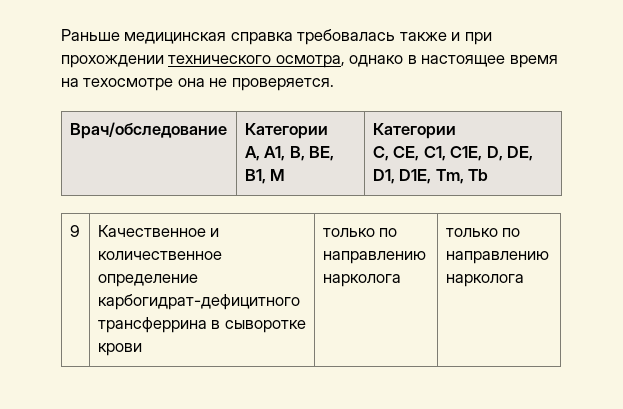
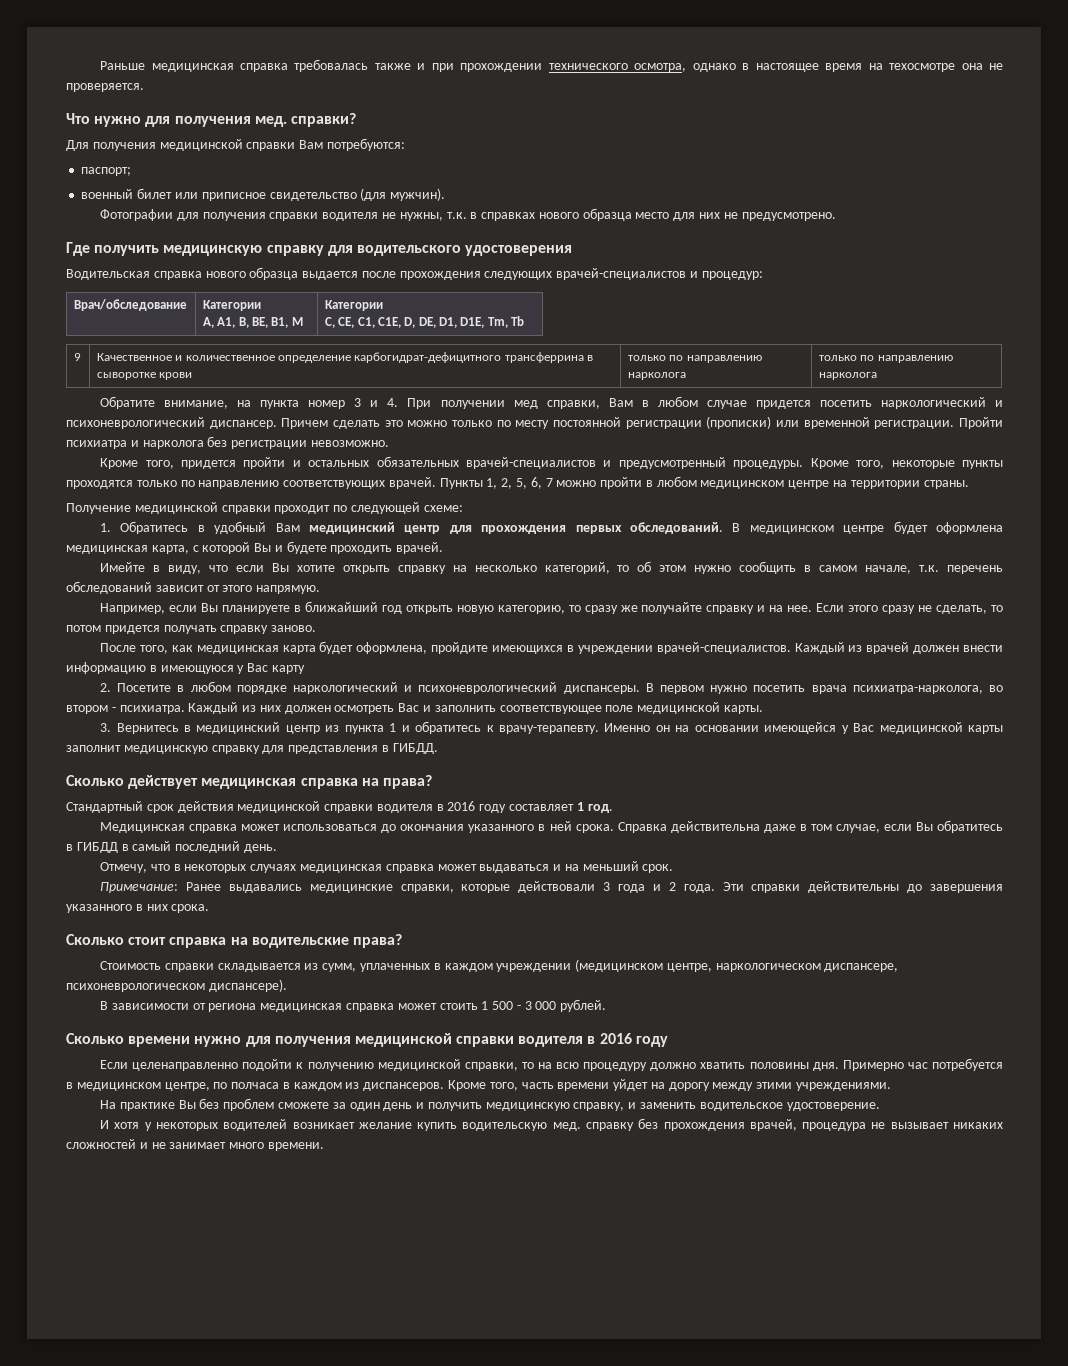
(334, 84) none -> [66,113,356,127] [66,138,405,151] [81,167,132,176] [81,188,446,201] [100,208,836,221] [66,242,573,256] [66,267,763,280] // Что нужно для получения мед. справки? // Для получения медицинской справки Вам потребуются: // паспорт; // военный билет или приписное свидетельство (для мужчин). // Фотографии для получения справки водителя не нужны, т.к. в справках нового образца место для них не предусмотрено. // Где получить медицинскую справку для водительского удостоверения // Водительская справка нового образца выдается после прохождения следующих врачей-специалистов и процедур:
(524, 280) none -> [100,396,1003,409] [66,416,1003,429] [66,436,389,449] [100,456,1003,469] [66,476,969,489] [66,502,463,514] [100,521,1003,534] [66,541,444,554] [100,561,1003,574] [66,581,321,594] [100,601,1003,614] [66,625,317,634] [100,641,1003,654] [66,662,305,674] [100,681,1004,694] [66,702,763,714] [100,721,1004,734] [66,743,438,754] [66,775,432,789] [66,801,613,813] [100,820,1004,833] [66,841,277,853] [100,861,674,873] [100,881,1003,893] [66,904,210,913] [66,934,402,948] [100,959,899,972] [66,979,287,992] [100,999,607,1012] [66,1033,668,1047] [100,1058,1004,1071] [66,1079,892,1091] [100,1098,880,1111] [100,1118,1003,1131] [66,1139,324,1151] // Обратите внимание, на пункта номер 3 и 4. При получении мед справки, Вам в любом случае придется посетить наркологический и психоневрологический диспансер. Причем сделать это можно только по месту постоянной регистрации (прописки) или временной регистрации. Пройти психиатра и нарколога без регистрации невозможно. // Кроме того, придется пройти и остальных обязательных врачей-специалистов и предусмотренный процедуры. Кроме того, некоторые пункты проходятся только по направлению соответствующих врачей. Пункты 1, 2, 5, 6, 7 можно пройти в любом медицинском центре на территории страны. // Получение медицинской справки проходит по следующей схеме: // 1. Обратитесь в удобный Вам медицинский центр для прохождения первых обследований. В медицинском центре будет оформлена медицинская карта, с которой Вы и будете проходить врачей. // Имейте в виду, что если Вы хотите открыть справку на несколько категорий, то об этом нужно сообщить в самом начале, т.к. перечень обследований зависит от этого напрямую. // Например, если Вы планируете в ближайший год открыть новую категорию, то сразу же получайте справку и на нее. Если этого сразу не сделать, то потом придется получать справку заново. // После того, как медицинская карта будет оформлена, пройдите имеющихся в учреждении врачей-специалистов. Каждый из врачей должен внести информацию в имеющуюся у Вас карту // 2. Посетите в любом порядке наркологический и психоневрологический диспансеры. В первом нужно посетить врача психиатра-нарколога, во втором - психиатра. Каждый из них должен осмотреть Вас и заполнить соответствующее поле медицинской карты. // 3. Вернитесь в медицинский центр из пункта 1 и обратитесь к врачу-терапевту. Именно он на основании имеющейся у Вас медицинской карты заполнит медицинскую справку для представления в ГИБДД. // Сколько действует медицинская справка на права? // Стандартный срок действия медицинской справки водителя в 2016 году составляет 1 год. // Медицинская справка может использоваться до окончания указанного в ней срока. Справка действительна даже в том случае, если Вы обратитесь в ГИБДД в самый последний день. // Отмечу, что в некоторых случаях медицинская справка может выдаваться и на меньший срок. // Примечание: Ранее выдавались медицинские справки, которые действовали 3 года и 2 года. Эти справки действительны до завершения указанного в них срока. // Сколько стоит справка на водительские права? // Стоимость справки складывается из сумм, уплаченных в каждом учреждении (медицинском центре, наркологическом диспансере, психоневрологическом диспансере). // В зависимости от региона медицинская справка может стоить 1 500 - 3 000 рублей. // Сколько времени нужно для получения медицинской справки водителя в 2016 году // Если целенаправленно подойти к получению медицинской справки, то на всю процедуру должно хватить половины дня. Примерно час потребуется в медицинском центре, по полчаса в каждом из диспансеров. Кроме того, часть времени уйдет на дорогу между этими учреждениями. // На практике Вы без проблем сможете за один день и получить медицинскую справку, и заменить водительское удостоверение. // И хотя у некоторых водителей возникает желание купить водительскую мед. справку без прохождения врачей, процедура не вызывает никаких сложностей и не занимает много времени.

